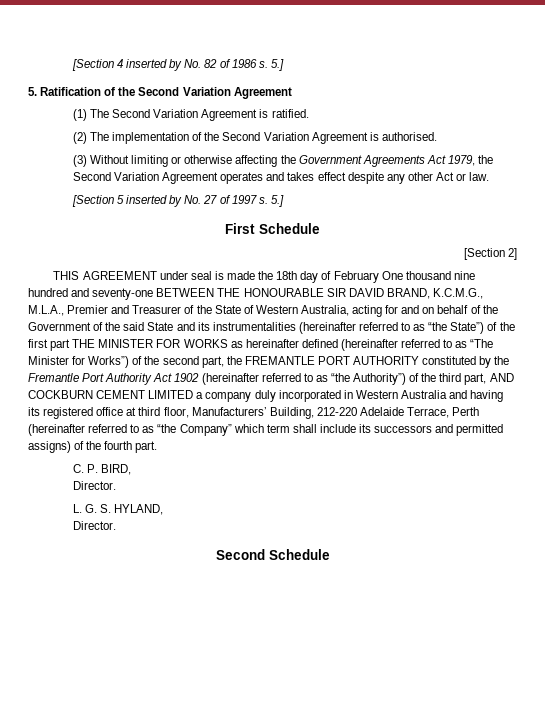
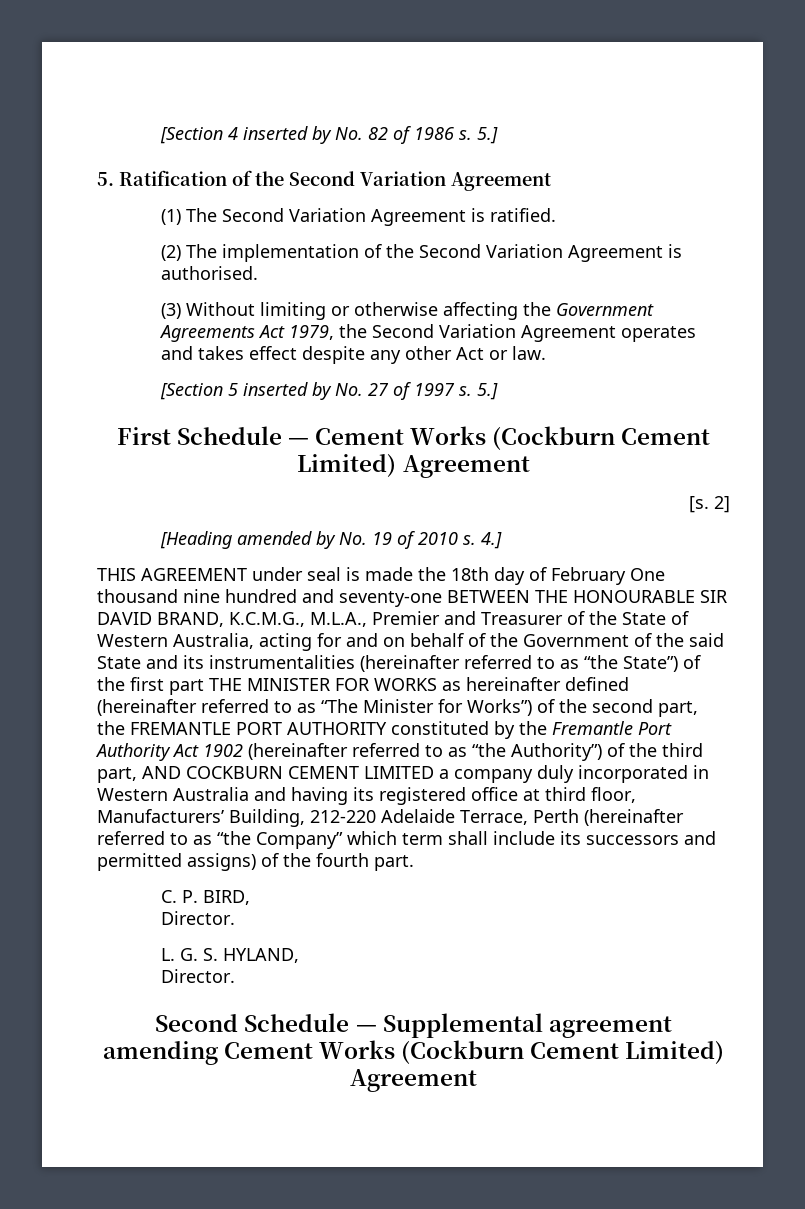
[463,248,517,260] // [Section 2] -> [287,426,711,450] [297,453,530,478] [689,496,730,513] [159,531,502,549] — Cement Works (Cockburn Cement Limited) Agreement // [s. 2] // [Heading amended by No. 19 of 2010 s. 4.]
(330, 554) none -> [355,1013,672,1038] [102,1040,725,1065] [350,1069,477,1092] — Supplemental agreement amending Cement Works (Cockburn Cement Limited) Agreement

